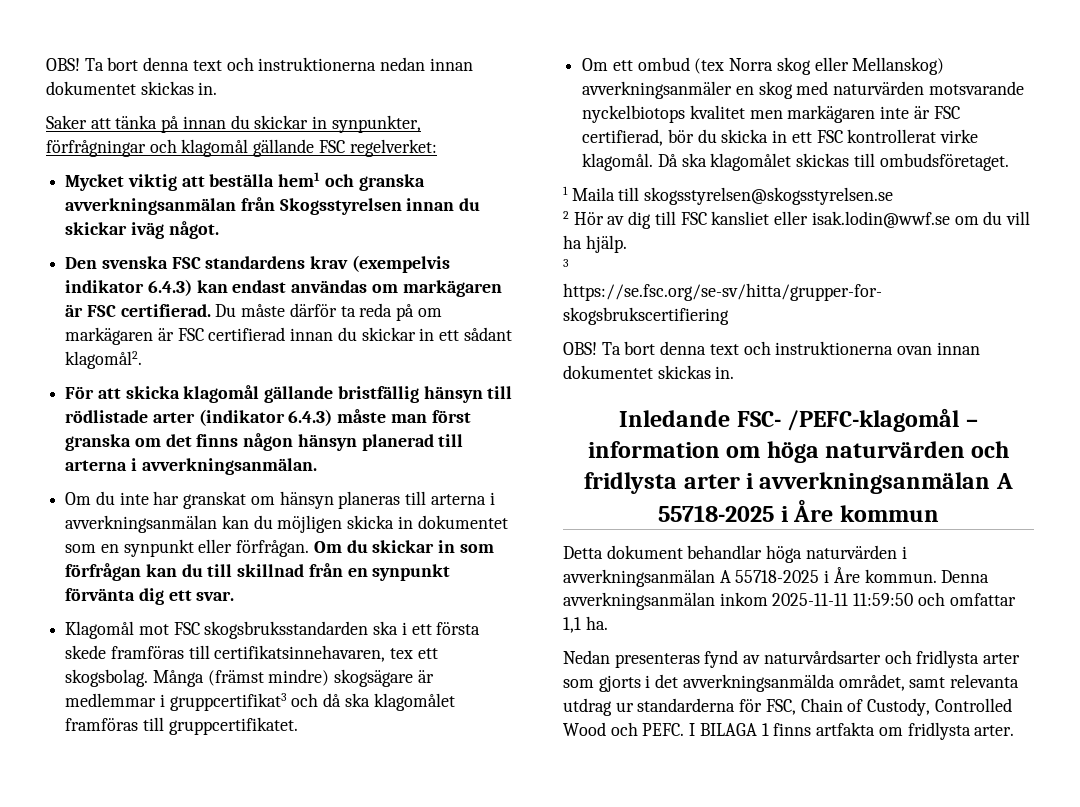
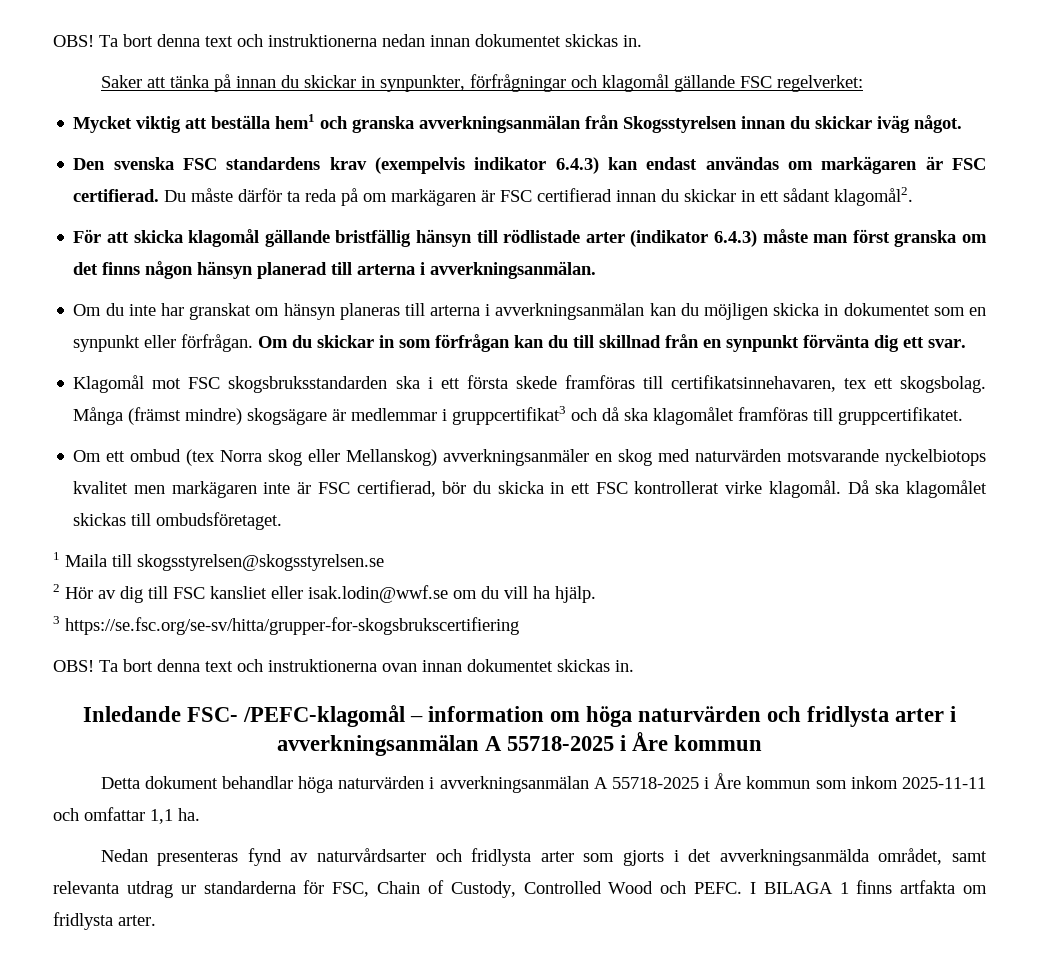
[864,569,990,583] [563,592,715,610] kommun. Denna avverkningsanmälan -> [746,776,847,789] kommun som
[853,593,914,606] 11:59:50 -> (987, 783) none

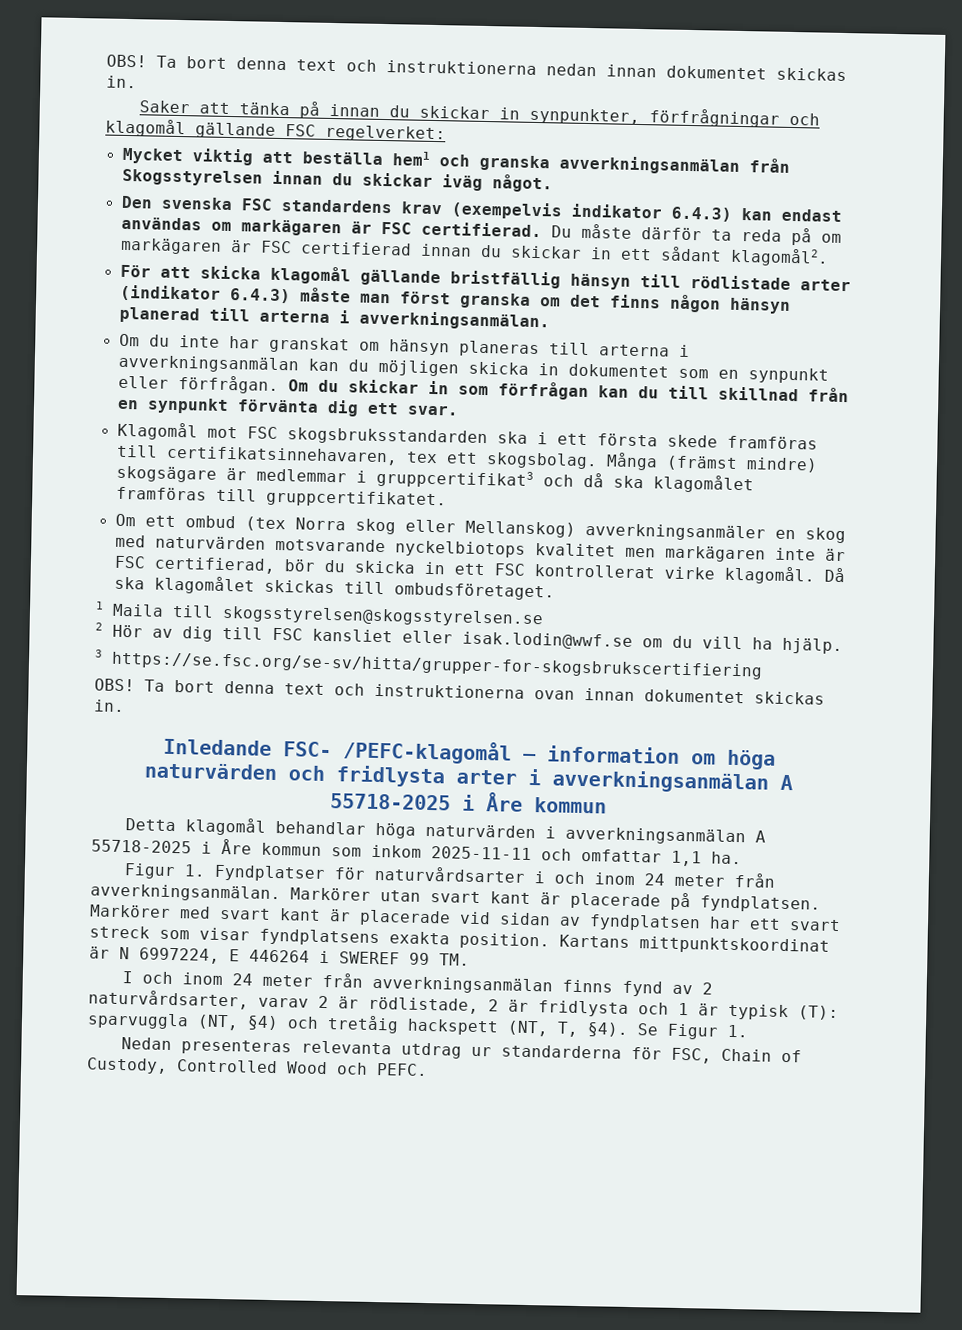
[144,776,218,789] dokument -> [185,817,267,836] klagomål
[100,848,987,866] Nedan presenteras fynd av naturvårdsarter och fridlysta arter som gjorts i det avverkningsanmälda området, samt -> [124,863,776,888] [90,883,821,913] [90,904,841,932] [89,925,830,955] [89,946,470,966] [122,971,714,997] [88,989,839,1021] [87,1012,749,1040] [121,1037,293,1056] Figur 1. Fyndplatser för naturvårdsarter i och inom 24 meter från avverkningsanmälan. Markörer utan svart kant är placerade på fyndplatsen. Markörer med svart kant är placerade vid sidan av fyndplatsen har ett svart streck som visar fyndplatsens exakta position. Kartans mittpunktskoordinat är N 6997224, E 446264 i SWEREF 99 TM. // I och inom 24 meter från avverkningsanmälan finns fynd av 2 naturvårdsarter, varav 2 är rödlistade, 2 är fridlysta och 1 är typisk (T): sparvuggla (NT, §4) och tretåig hackspett (NT, T, §4). Se Figur 1. // Nedan presenteras
[749,880,988,894] [53,912,156,930] I BILAGA 1 finns artfakta om fridlysta arter. -> (428, 1070) none

